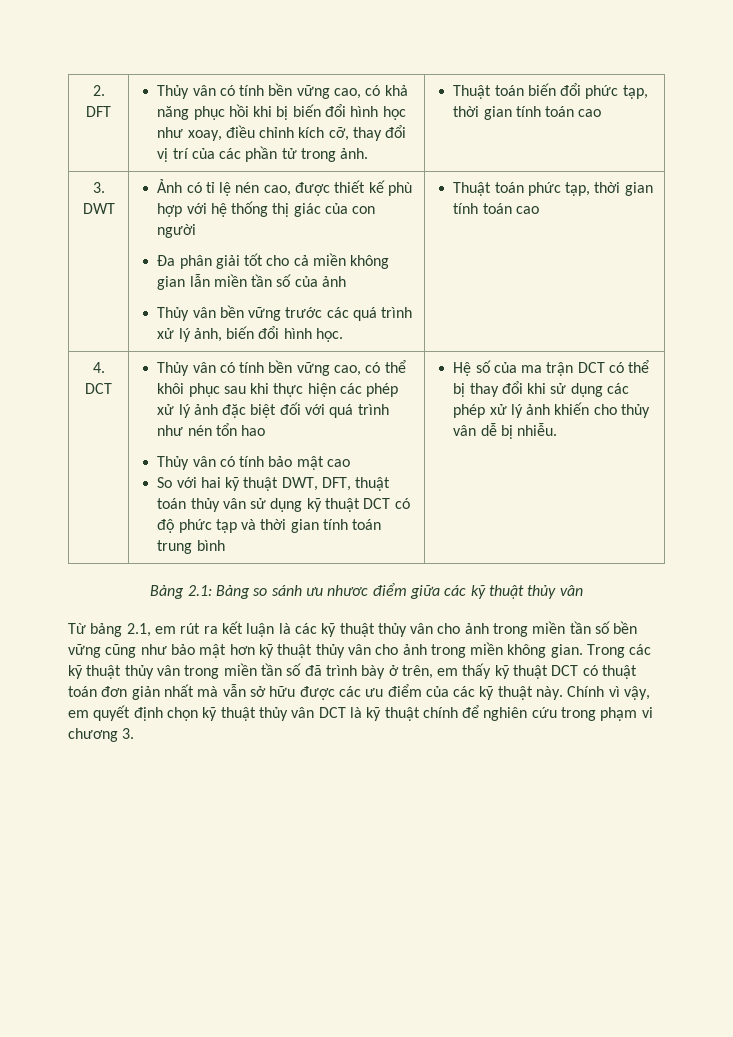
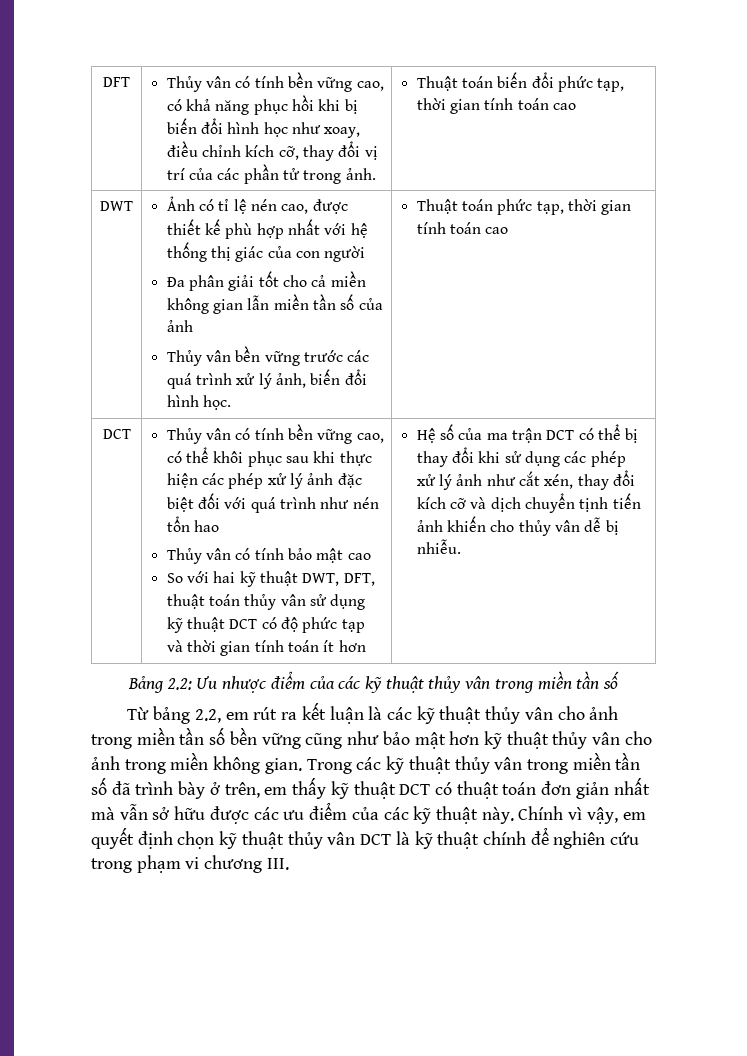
[92,85,105,96] 2. -> (103, 82) none
[92,182,105,193] 3. -> (576, 106) none
(183, 210) none -> [287,219,320,235] nhất
[92,362,105,373] 4. -> (509, 230) none
[157,540,225,554] trung bình -> [323,640,366,652] ít hơn
(551, 409) none -> [486,470,635,490] [416,493,641,513] [416,520,443,532] như cắt xén, thay đổi kích cỡ và dịch chuyển tịnh tiến ảnh
[187,583,583,599] 2.1: Bảng so sánh ưu nhươc điểm giữa các kỹ thuật thủy vân -> [166,671,620,693] 2.2: Ưu nhược điểm của các kỹ thuật thủy vân trong miền tần số
[126,623,151,637] 2.1, -> [194,709,221,723] 2.2,
[122,728,135,739] 3. -> [266,858,289,870] III.

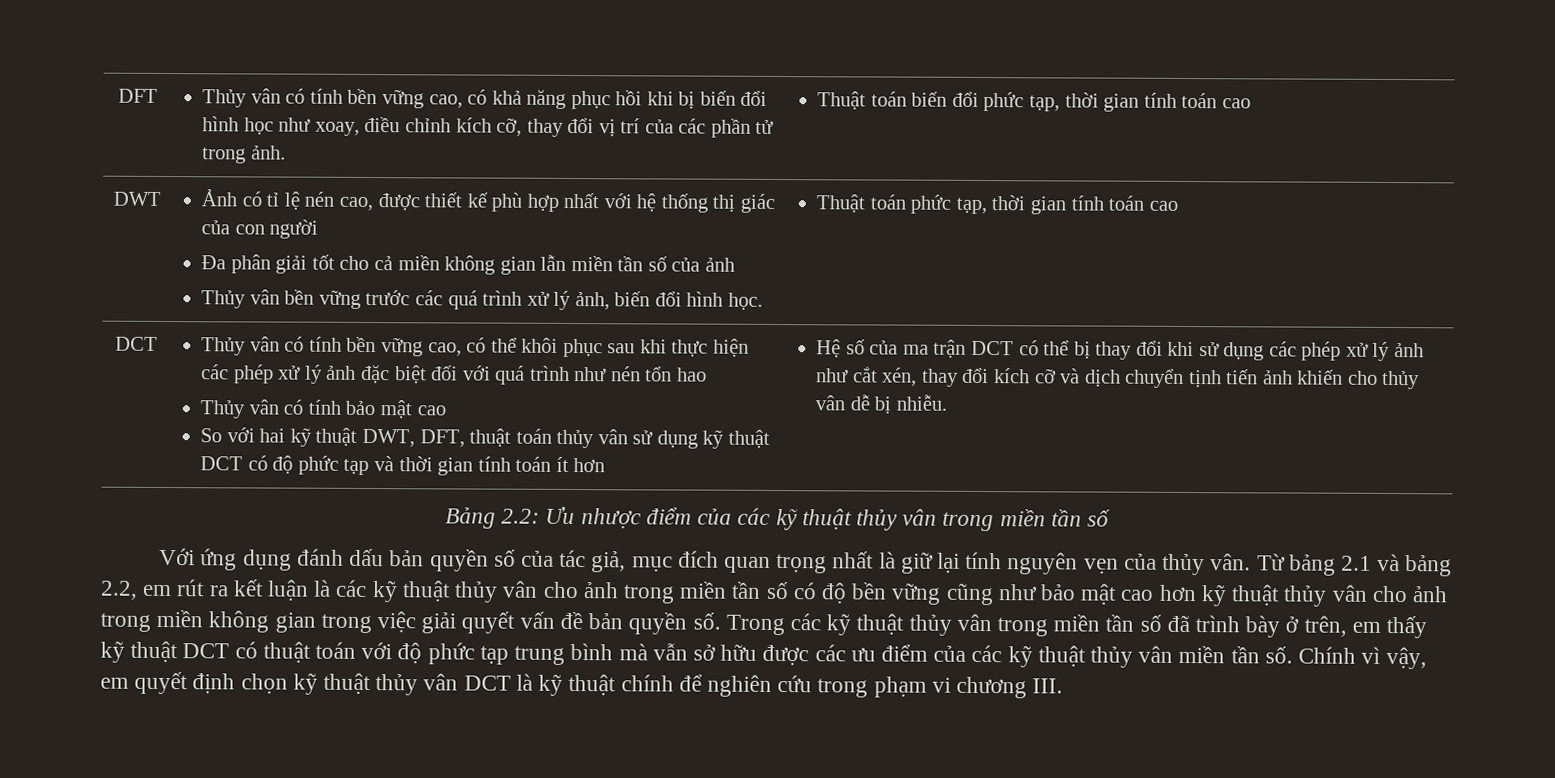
[127,707,150,720] Từ -> [159,547,1401,576] Với ứng dụng đánh dấu bản quyền số của tác giả, mục đích quan trọng nhất là giữ lại tính nguyên vẹn của thủy vân. Từ bảng 2.1 và
(226, 736) none -> [792,582,847,604] có độ
(446, 740) none -> [1120,589,1155,601] cao
[264,758,302,774] gian. -> [274,611,721,635] gian trong việc giải quyết vấn đề bản quyền số.
[541,777,650,799] đơn giản nhất -> [361,641,614,665] với độ phức tạp trung bình
[481,807,514,824] này. -> [1090,645,1293,668] thủy vân miền tần số.

